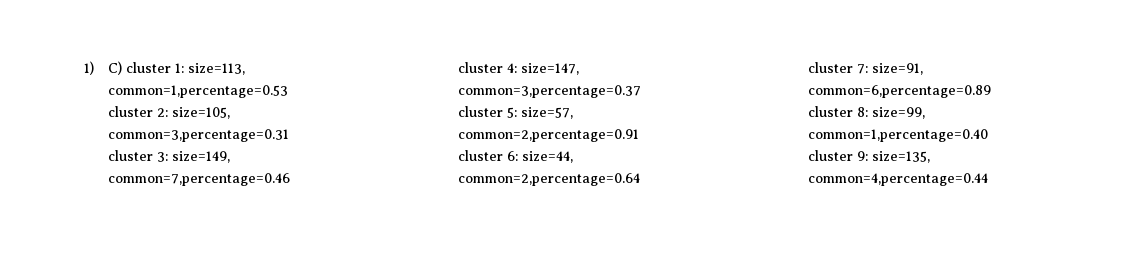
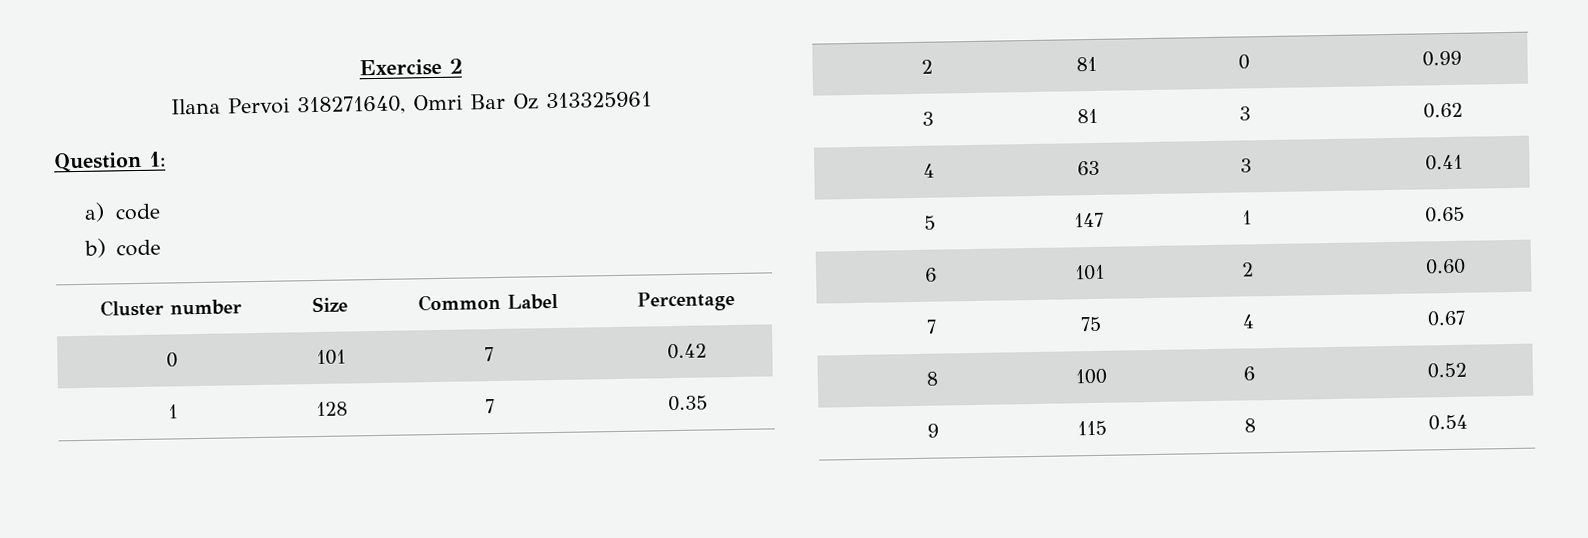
[84,61,245,75] [107,85,288,98] [107,106,230,119] [107,129,289,142] [107,150,230,163] [107,173,290,186] [457,62,579,75] [457,85,641,98] [457,106,573,119] [457,129,639,142] [457,150,573,163] [457,173,640,186] [807,62,923,75] [807,85,991,98] [807,106,925,119] [807,129,988,142] [807,150,930,163] [807,173,988,186] 1) C) cluster 1: size=113, common=1,percentage=0.53 // cluster 2: size=105, common=3,percentage=0.31 // cluster 3: size=149, common=7,percentage=0.46 // cluster 4: size=147, common=3,percentage=0.37 // cluster 5: size=57, common=2,percentage=0.91 // cluster 6: size=44, common=2,percentage=0.64 // cluster 7: size=91, common=6,percentage=0.89 // cluster 8: size=99, common=1,percentage=0.40 // cluster 9: size=135, common=4,percentage=0.44 -> [358,58,463,77] [171,91,652,116] [53,151,166,173] [84,202,161,222] [84,238,162,258] [100,299,242,317] [312,296,348,313] [417,293,558,312] [637,290,736,312] [166,352,178,368] [316,349,346,366] [483,347,494,362] [667,343,708,360] [168,404,178,419] [316,401,348,417] [484,399,495,414] [668,395,709,412] [921,59,933,74] [1075,56,1097,72] [1237,54,1250,70] [1422,50,1462,67] [922,111,934,126] [1076,108,1098,124] [1238,106,1251,121] [1423,102,1463,119] [923,163,935,178] [1076,160,1100,176] [1239,158,1252,173] [1425,154,1463,171] [924,215,936,230] [1074,212,1104,228] [1241,210,1252,225] [1425,206,1465,223] [924,267,937,282] [1074,264,1105,281] [1240,262,1254,277] [1425,258,1466,275] [926,319,937,334] [1079,316,1102,332] [1241,314,1255,329] [1427,310,1466,327] [926,371,938,386] [1075,368,1107,385] [1242,366,1255,381] [1427,362,1467,379] [927,423,939,438] [1077,420,1107,436] [1243,418,1256,433] [1428,414,1468,431] Exercise 2 // Ilana Pervoi 318271640, Omri Bar Oz 313325961 // Question 1: // a) code // b) code // Cluster number | Size | Common Label | Percentage // 0 | 101 | 7 | 0.42 // 1 | 128 | 7 | 0.35 // 2 | 81 | 0 | 0.99 // 3 | 81 | 3 | 0.62 // 4 | 63 | 3 | 0.41 // 5 | 147 | 1 | 0.65 // 6 | 101 | 2 | 0.60 // 7 | 75 | 4 | 0.67 // 8 | 100 | 6 | 0.52 // 9 | 115 | 8 | 0.54

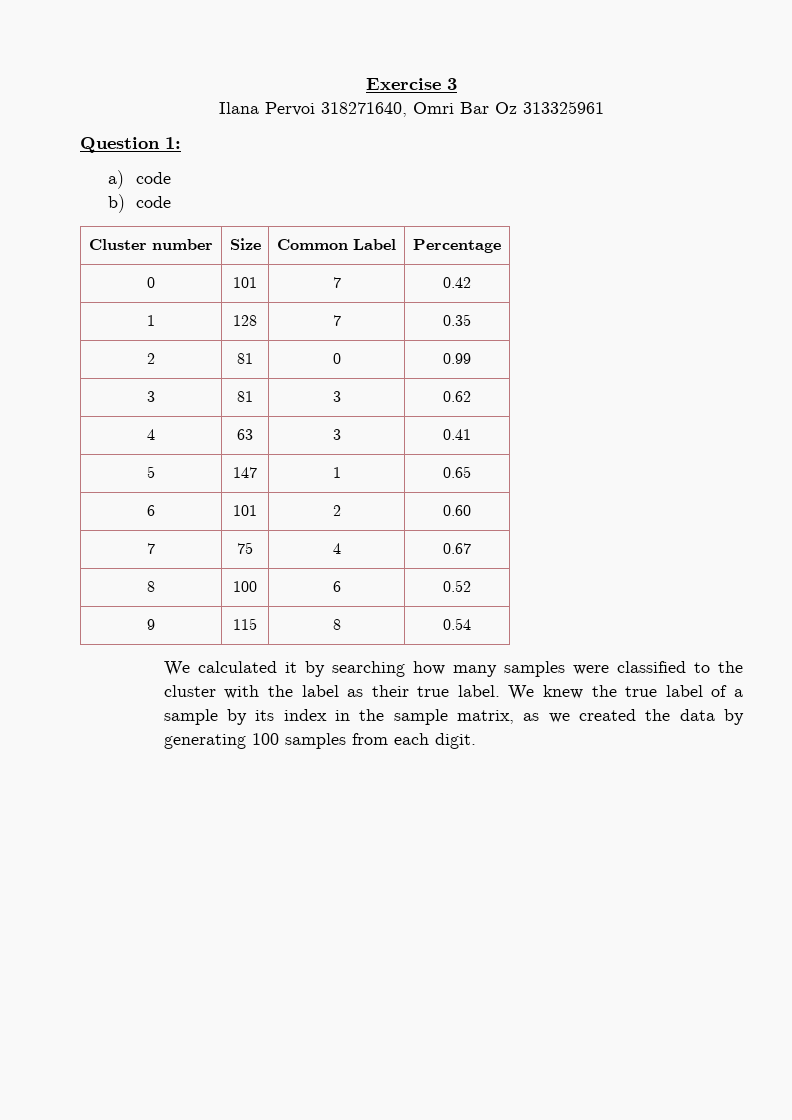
[448,58,463,74] 2 -> [447,78,457,90] 3
(1468, 422) none -> [163,661,743,677] [163,685,744,700] [163,709,744,725] [163,733,476,749] // We calculated it by searching how many samples were classified to the cluster with the label as their true label. We knew the true label of a sample by its index in the sample matrix, as we created the data by generating 100 samples from each digit.

